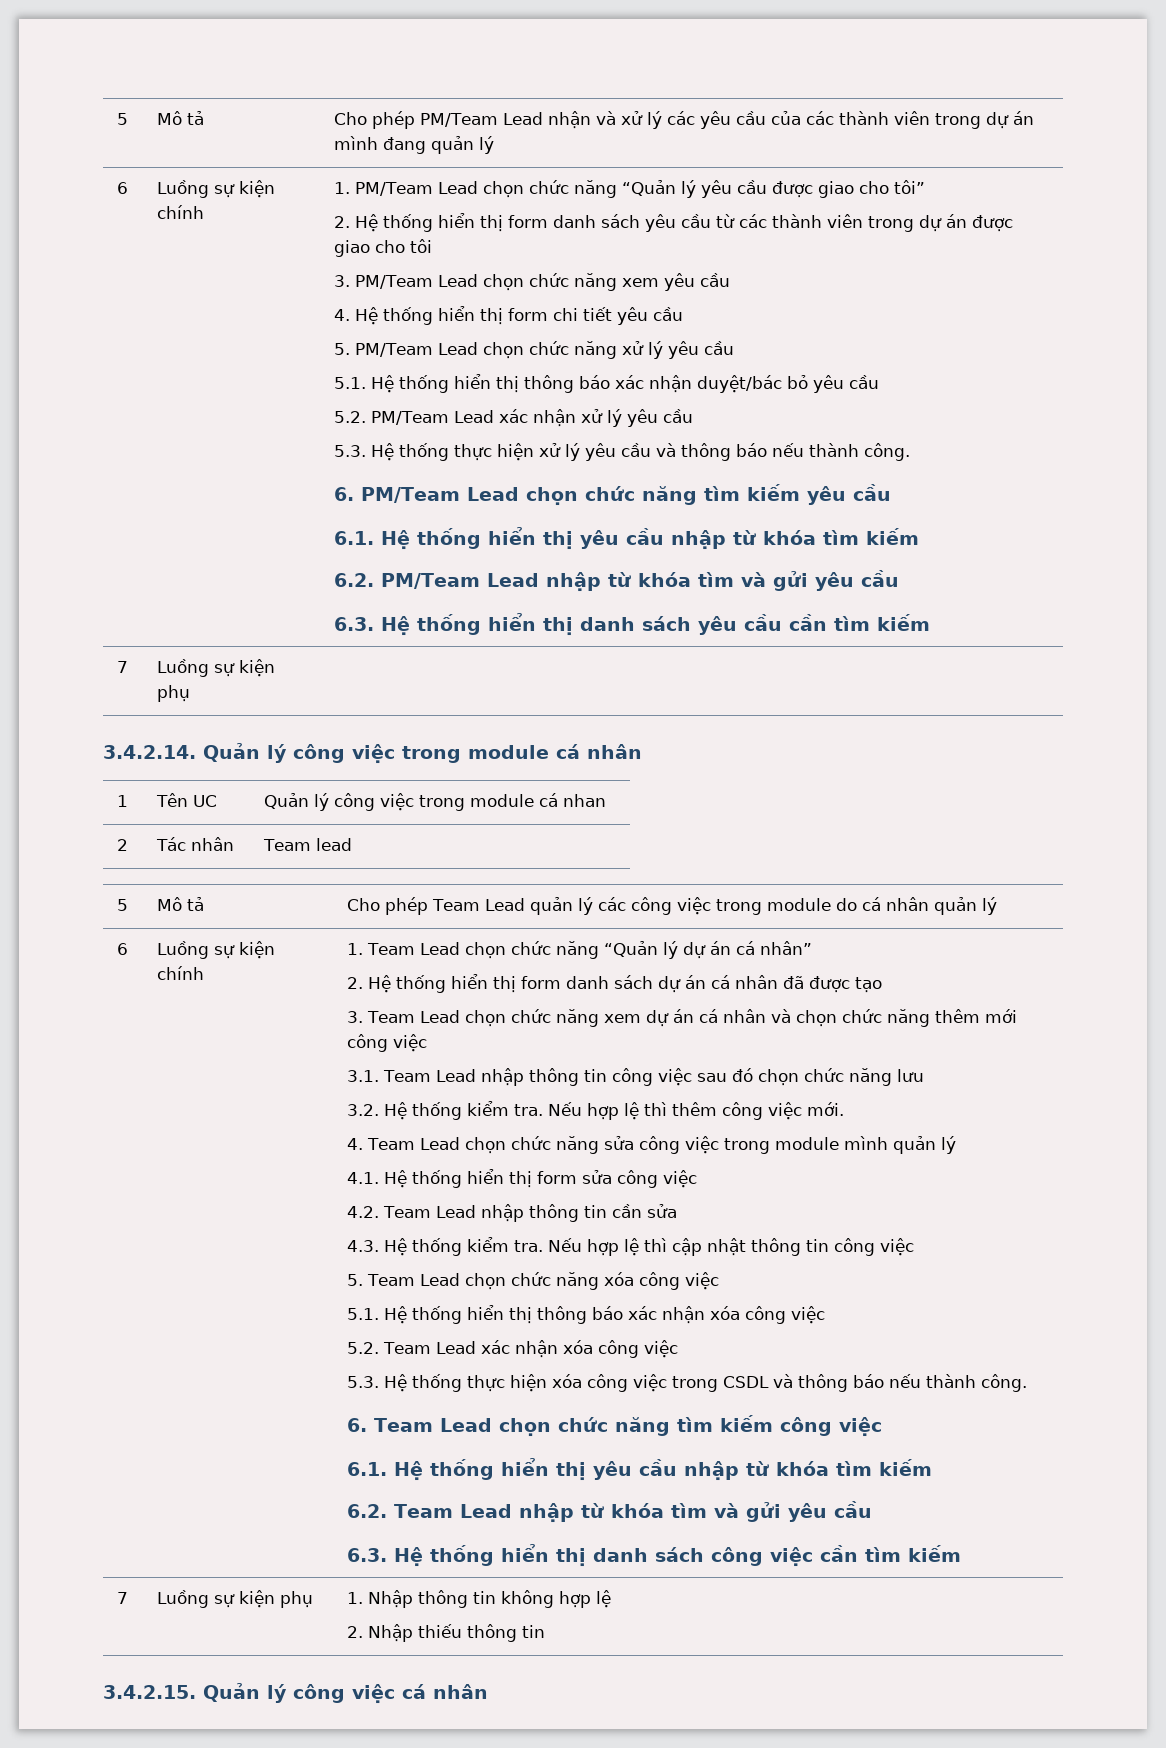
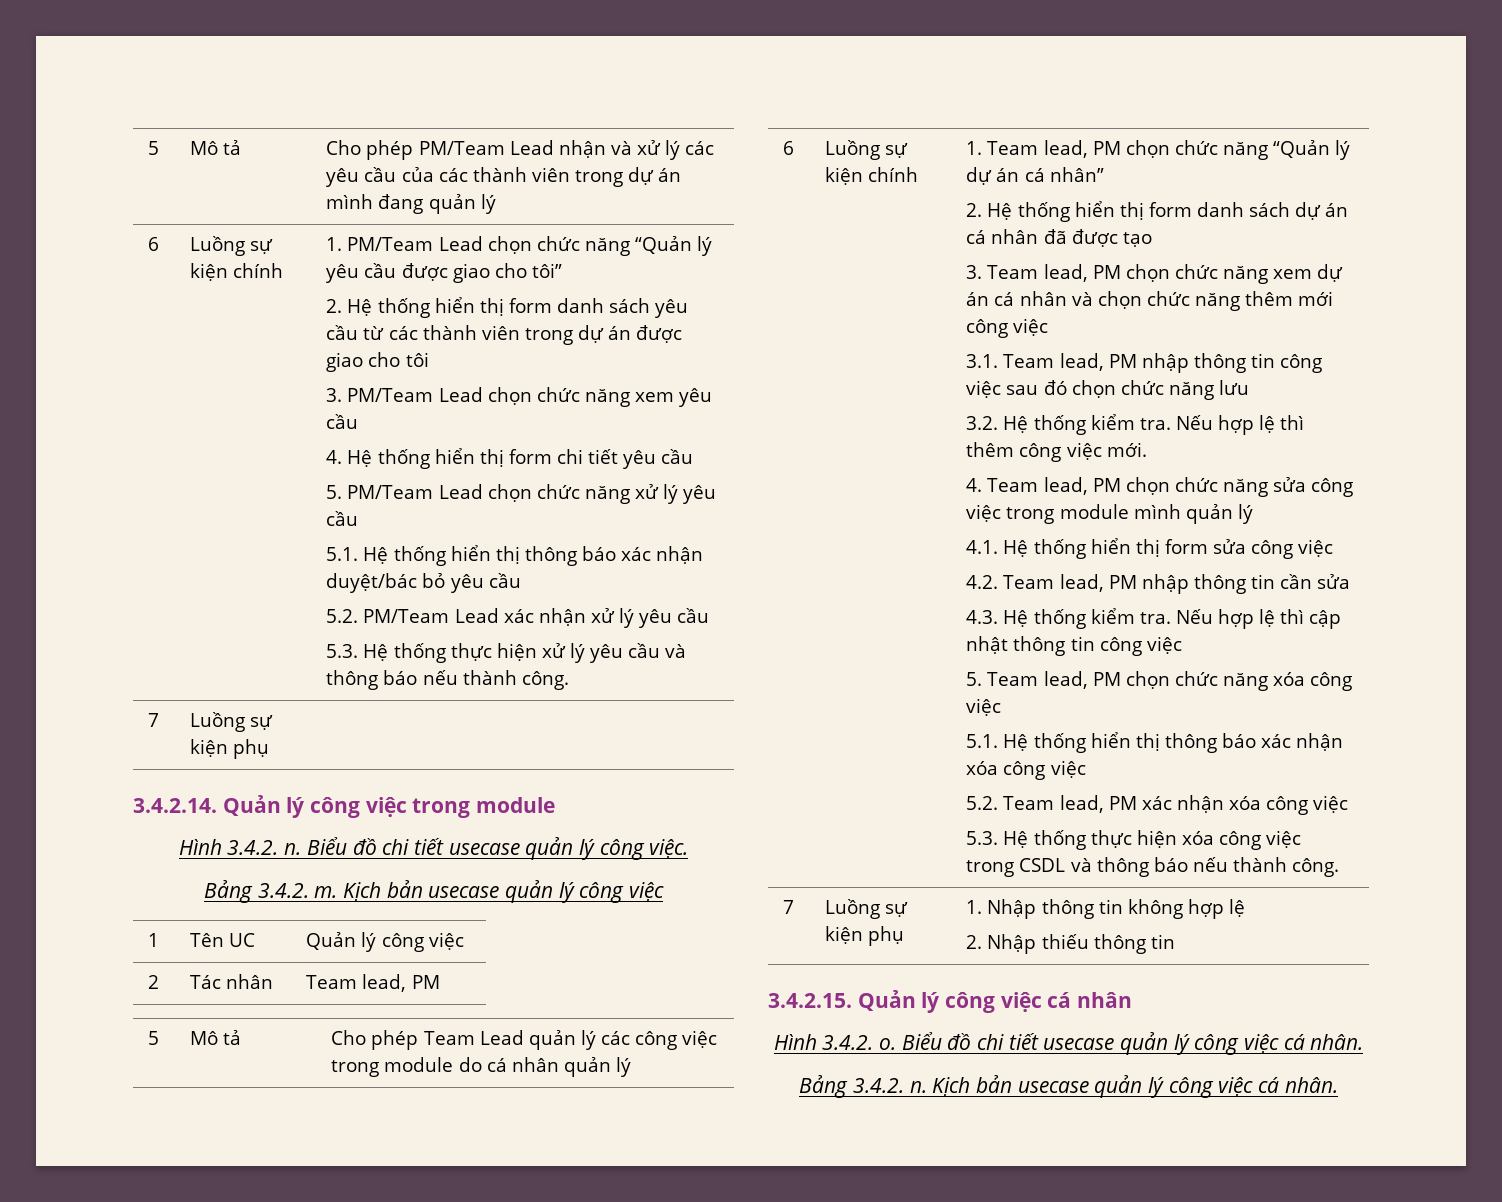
[334,484,892,506] [334,526,920,550] [334,570,900,592] [334,612,931,636] // 6. PM/Team Lead chọn chức năng tìm kiếm yêu cầu // 6.1. Hệ thống hiển thị yêu cầu nhập từ khóa tìm kiếm // 6.2. PM/Team Lead nhập từ khóa tìm và gửi yêu cầu // 6.3. Hệ thống hiển thị danh sách yêu cầu cần tìm kiếm -> (569, 680) none
[556,744,642,759] cá nhân -> [178,837,689,860] [203,880,665,903] // Hình 3.4.2. n. Biểu đồ chi tiết usecase quản lý công việc. // Bảng 3.4.2. m. Kịch bản usecase quản lý công việc
[419,793,607,811] trong module cá nhan -> (464, 941) none
[316,838,353,851] lead -> [362,974,440,992] lead, PM
[420,942,461,955] Lead -> [1043,140,1121,158] lead, PM
[420,1010,461,1023] Lead -> [1043,264,1121,282] lead, PM
[436,1069,477,1082] Lead -> [1059,353,1137,371] lead, PM
[420,1137,461,1150] Lead -> [1043,477,1121,495] lead, PM
[436,1205,477,1218] Lead -> [1059,574,1137,592] lead, PM
[420,1273,461,1286] Lead -> [1043,671,1121,689] lead, PM
[436,1341,477,1354] Lead -> [1059,795,1137,813] lead, PM
[347,1415,883,1437] [347,1457,933,1481] [347,1501,873,1523] [347,1543,962,1567] // 6. Team Lead chọn chức năng tìm kiếm công việc // 6.1. Hệ thống hiển thị yêu cầu nhập từ khóa tìm kiếm // 6.2. Team Lead nhập từ khóa tìm và gửi yêu cầu // 6.3. Hệ thống hiển thị danh sách công việc cần tìm kiếm -> (1340, 867) none
(488, 1691) none -> [773,1032,1364,1055] [799,1075,1338,1098] // Hình 3.4.2. o. Biểu đồ chi tiết usecase quản lý công việc cá nhân. // Bảng 3.4.2. n. Kịch bản usecase quản lý công việc cá nhân.

